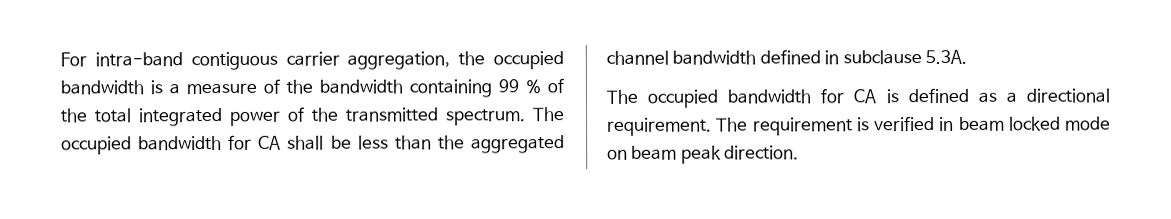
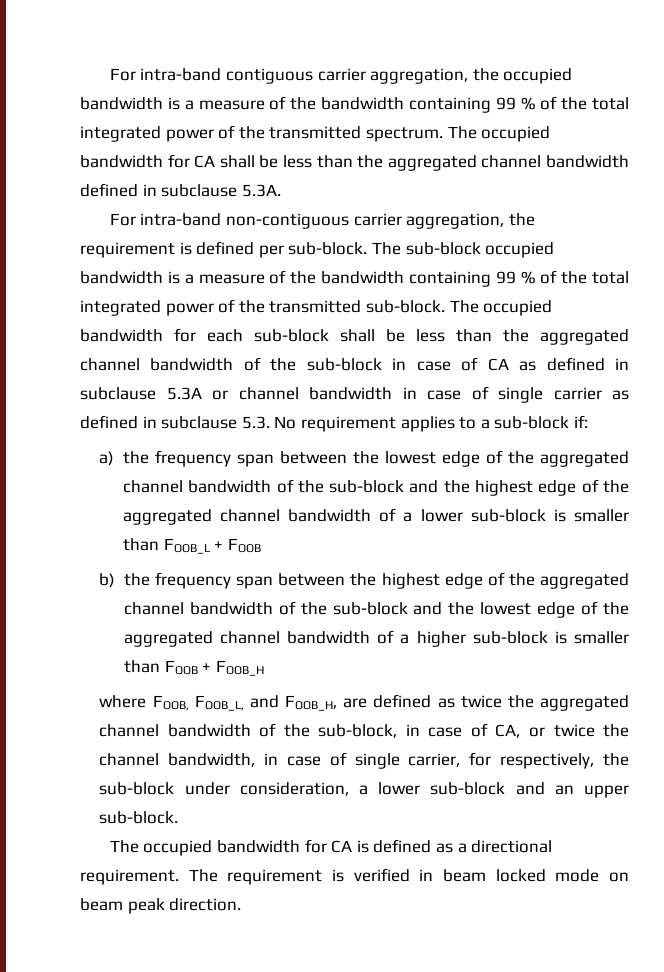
(968, 57) none -> [109,213,535,229] [80,241,555,258] [80,270,629,287] [80,299,553,316] [80,328,629,345] [80,357,629,371] [80,386,629,403] [80,415,588,432] [99,450,629,467] [122,479,630,496] [122,508,629,525] [122,538,261,554] [99,572,630,589] [123,601,629,618] [123,630,629,647] [123,660,264,676] [99,694,629,711] [99,723,629,738] [99,752,629,769] [99,782,629,798] [99,811,179,824] // For intra-band non-contiguous carrier aggregation, the requirement is defined per sub-block. The sub-block occupied bandwidth is a measure of the bandwidth containing 99 % of the total integrated power of the transmitted sub-block. The occupied bandwidth for each sub-block shall be less than the aggregated channel bandwidth of the sub-block in case of CA as defined in subclause 5.3A or channel bandwidth in case of single carrier as defined in subclause 5.3. No requirement applies to a sub-block if: // a) the frequency span between the lowest edge of the aggregated channel bandwidth of the sub-block and the highest edge of the aggregated channel bandwidth of a lower sub-block is smaller than FOOB_L + FOOB // b) the frequency span between the highest edge of the aggregated channel bandwidth of the sub-block and the lowest edge of the aggregated channel bandwidth of a higher sub-block is smaller than FOOB + FOOB_H // where FOOB, FOOB_L, and FOOB_H, are defined as twice the aggregated channel bandwidth of the sub-block, in case of CA, or twice the channel bandwidth, in case of single carrier, for respectively, the sub-block under consideration, a lower sub-block and an upper sub-block.

